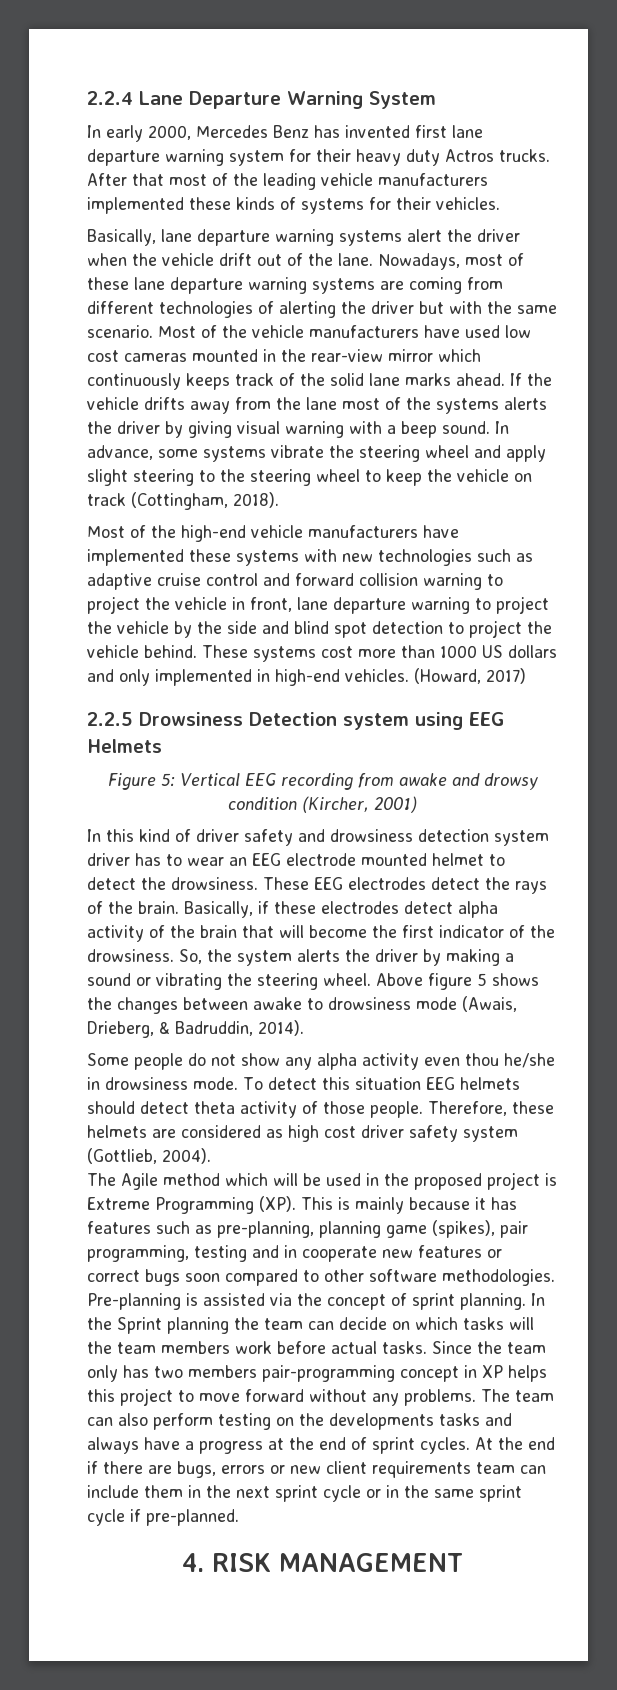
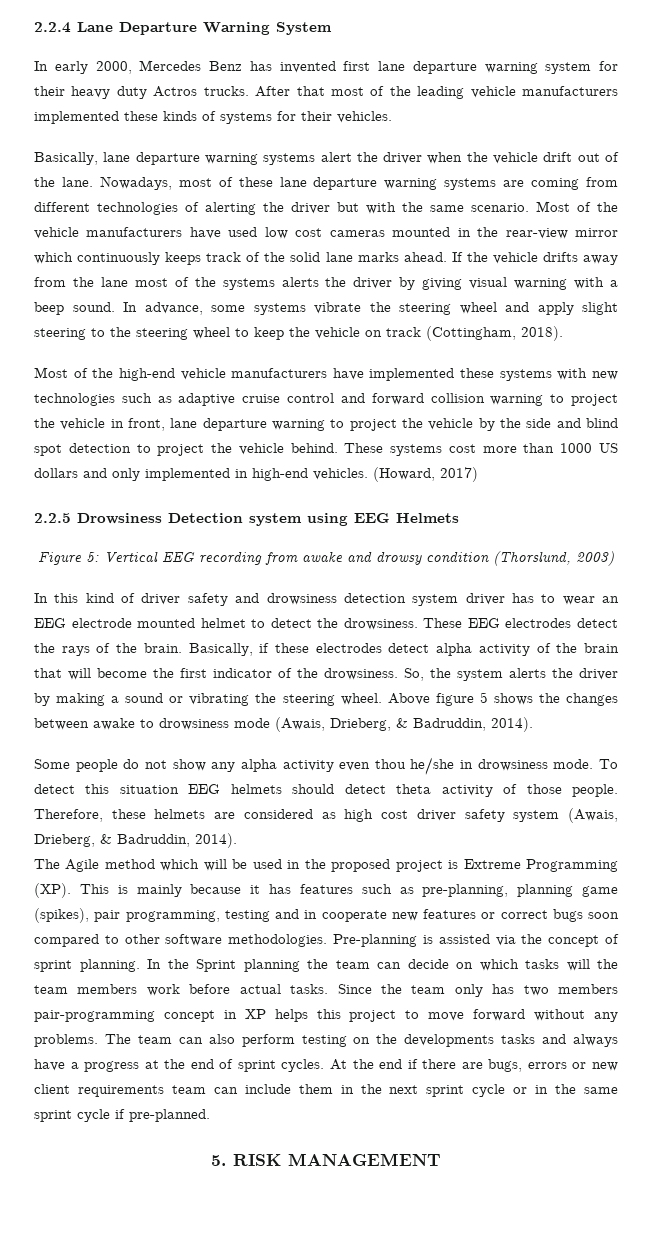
[302,796,417,813] (Kircher, 2001) -> [493,551,614,566] (Thorslund, 2003)
[87,1148,211,1164] (Gottlieb, 2004). -> [568,808,619,823] [34,833,237,848] (Awais, Drieberg, & Badruddin, 2014).
[182,1553,204,1572] 4. -> [211,1155,226,1166] 5.

